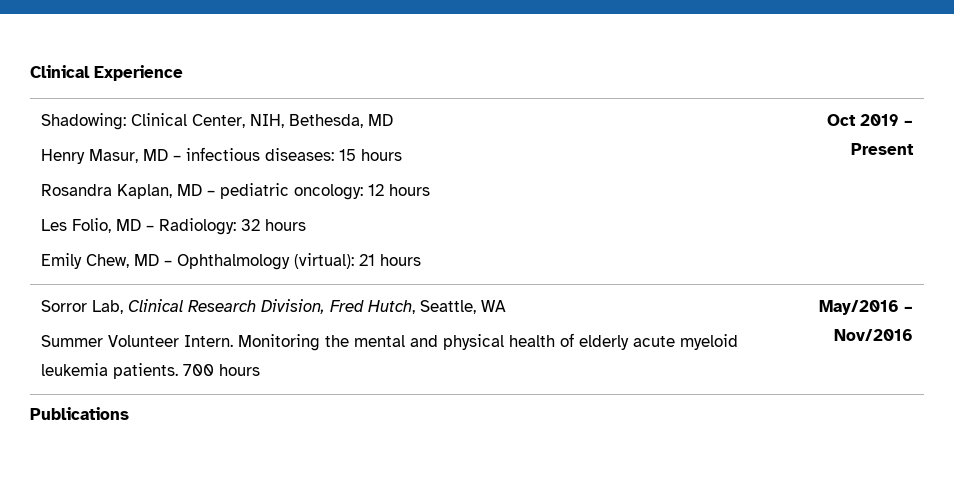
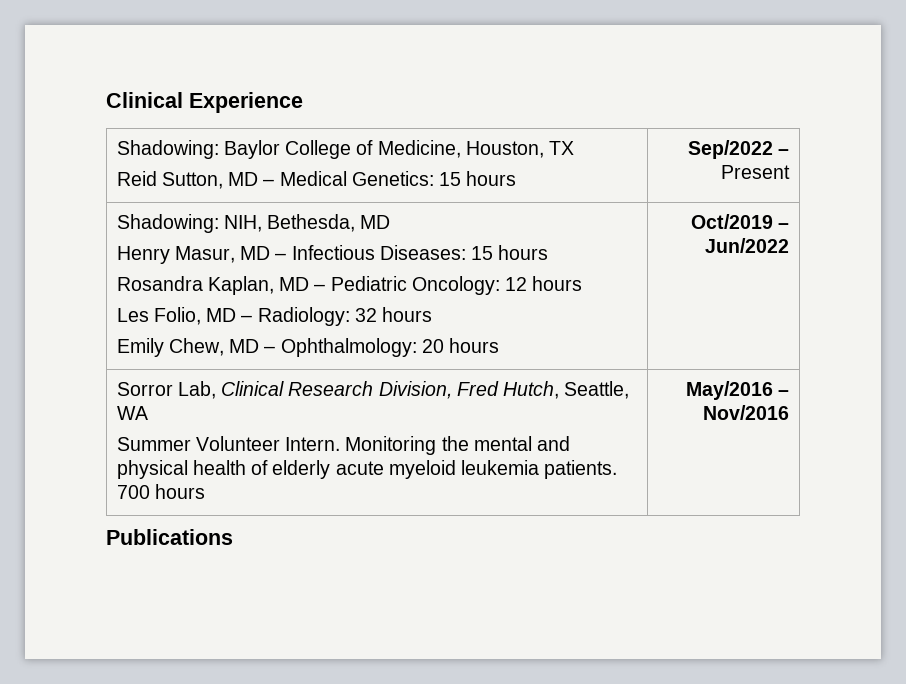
[131,113,246,128] Clinical Center, -> [223,140,575,159] [116,171,517,189] [688,140,790,159] [721,165,791,179] [116,214,219,233] Baylor College of Medicine, Houston, TX // Reid Sutton, MD – Medical Genetics: 15 hours | Sep/2022 – Present // Shadowing:
[186,147,335,161] infectious diseases: -> [291,245,466,260] Infectious Diseases:
[220,183,364,200] pediatric oncology: -> [330,276,500,295] Pediatric Oncology:
[177,253,422,270] [826,114,913,126] [850,143,914,155] Ophthalmology (virtual): 21 hours | Oct 2019 – Present -> [280,338,500,357] [691,214,790,229] [705,238,790,253] Ophthalmology: 20 hours | Oct/2019 – Jun/2022

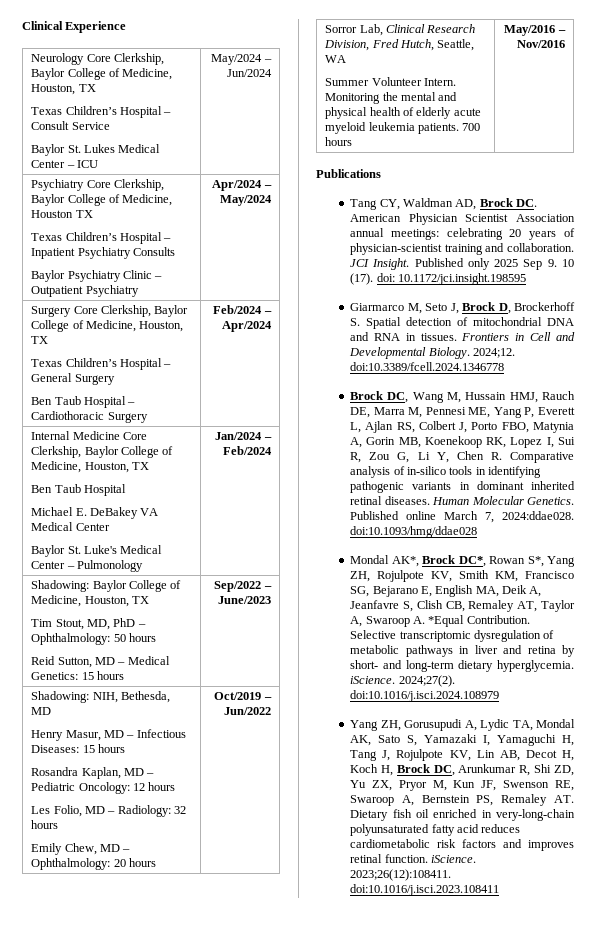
(303, 102) none -> [31,53,165,65] [31,68,173,80] [31,84,96,95] [31,106,172,118] [31,121,110,130] [31,144,161,156] [31,160,99,168] [211,54,272,65] [226,69,272,77] [31,179,165,191] [31,194,173,206] [31,210,93,218] [31,232,172,244] [31,247,176,259] [31,270,163,282] [31,285,139,297] [212,180,272,191] [219,195,272,206] [31,305,189,317] [31,320,184,332] [31,336,49,344] [31,358,172,370] [31,373,115,385] [31,396,136,408] [31,411,148,423] [213,305,272,314] [221,321,272,332] [31,431,148,440] [31,446,174,458] [31,461,150,473] [31,484,127,496] [31,507,159,519] [31,522,110,531] [31,545,163,557] [31,560,144,572] [215,432,272,440] [222,446,272,455] // Neurology Core Clerkship, Baylor College of Medicine, Houston, TX // Texas Children’s Hospital – Consult Service // Baylor St. Lukes Medical Center – ICU | May/2024 – Jun/2024 // Psychiatry Core Clerkship, Baylor College of Medicine, Houston TX // Texas Children’s Hospital – Inpatient Psychiatry Consults // Baylor Psychiatry Clinic – Outpatient Psychiatry | Apr/2024 – May/2024 // Surgery Core Clerkship, Baylor College of Medicine, Houston, TX // Texas Children’s Hospital – General Surgery // Ben Taub Hospital – Cardiothoracic Surgery | Feb/2024 – Apr/2024 // Internal Medicine Core Clerkship, Baylor College of Medicine, Houston, TX // Ben Taub Hospital // Michael E. DeBakey VA Medical Center // Baylor St. Luke's Medical Center – Pulmonology | Jan/2024 – Feb/2024
(575, 148) none -> [31,618,146,630] [31,633,157,645] // Tim Stout, MD, PhD – Ophthalmology: 50 hours
[721,165,791,179] Present -> [217,596,271,604] June/2023
(233, 537) none -> [350,198,538,210] [350,213,575,225] [350,228,575,240] [350,243,574,255] [350,258,574,270] [350,273,526,285] [350,302,575,314] [350,317,574,329] [350,332,575,341] [349,347,515,359] [350,362,505,371] [350,391,575,403] [350,407,575,418] [350,421,574,433] [350,436,575,448] [350,451,574,463] [350,466,542,478] [350,481,575,493] [350,496,574,505] [350,511,574,523] [350,526,478,538] [350,555,575,567] [350,570,574,582] [350,585,542,597] [350,600,575,612] [350,615,530,627] [350,630,555,642] [350,645,575,657] [350,660,574,672] [350,675,455,687] [350,690,500,702] [350,719,575,731] [350,734,574,746] [350,749,574,761] [350,764,574,776] [350,780,574,791] [350,794,574,806] [350,809,575,821] [350,824,521,836] [350,839,574,851] [350,854,476,863] [350,869,452,881] [350,884,500,896] // Tang CY, Waldman AD, Brock DC. American Physician Scientist Association annual meetings: celebrating 20 years of physician-scientist training and collaboration. JCI Insight. Published only 2025 Sep 9. 10 (17). doi: 10.1172/jci.insight.198595 // Giarmarco M, Seto J, Brock D, Brockerhoff S. Spatial detection of mitochondrial DNA and RNA in tissues. Frontiers in Cell and Developmental Biology. 2024;12. doi:10.3389/fcell.2024.1346778 // Brock DC, Wang M, Hussain HMJ, Rauch DE, Marra M, Pennesi ME, Yang P, Everett L, Ajlan RS, Colbert J, Porto FBO, Matynia A, Gorin MB, Koenekoop RK, Lopez I, Sui R, Zou G, Li Y, Chen R. Comparative analysis of in-silico tools in identifying pathogenic variants in dominant inherited retinal diseases. Human Molecular Genetics. Published online March 7, 2024:ddae028. doi:10.1093/hmg/ddae028 // Mondal AK*, Brock DC*, Rowan S*, Yang ZH, Rojulpote KV, Smith KM, Francisco SG, Bejarano E, English MA, Deik A, Jeanfavre S, Clish CB, Remaley AT, Taylor A, Swaroop A. *Equal Contribution. Selective transcriptomic dysregulation of metabolic pathways in liver and retina by short- and long-term dietary hyperglycemia. iScience. 2024;27(2). doi:10.1016/j.isci.2024.108979 // Yang ZH, Gorusupudi A, Lydic TA, Mondal AK, Sato S, Yamazaki I, Yamaguchi H, Tang J, Rojulpote KV, Lin AB, Decot H, Koch H, Brock DC, Arunkumar R, Shi ZD, Yu ZX, Pryor M, Kun JF, Swenson RE, Swaroop A, Bernstein PS, Remaley AT. Dietary fish oil enriched in very-long-chain polyunsaturated fatty acid reduces cardiometabolic risk factors and improves retinal function. iScience. 2023;26(12):108411. doi:10.1016/j.isci.2023.108411

